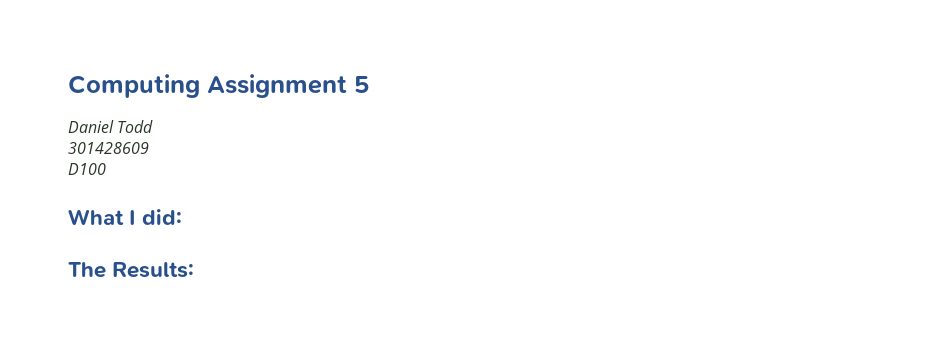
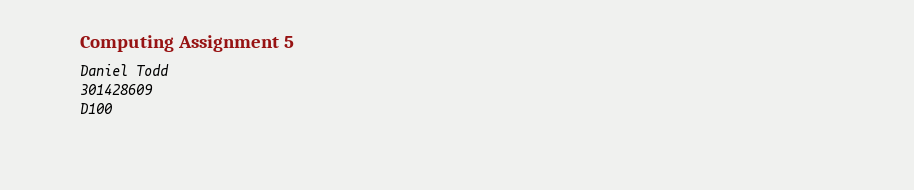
[68,209,183,225] [68,262,195,278] // What I did: // The Results: -> (112, 108) none

